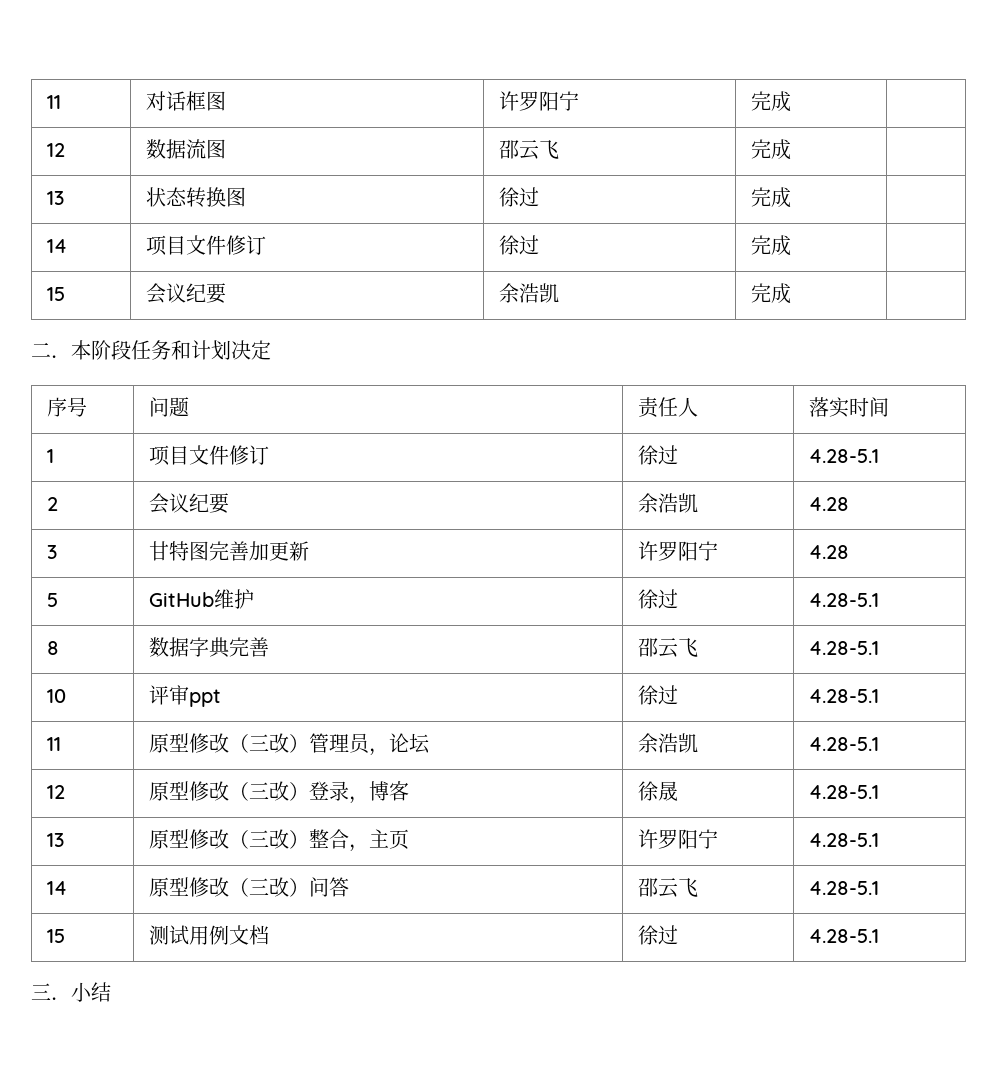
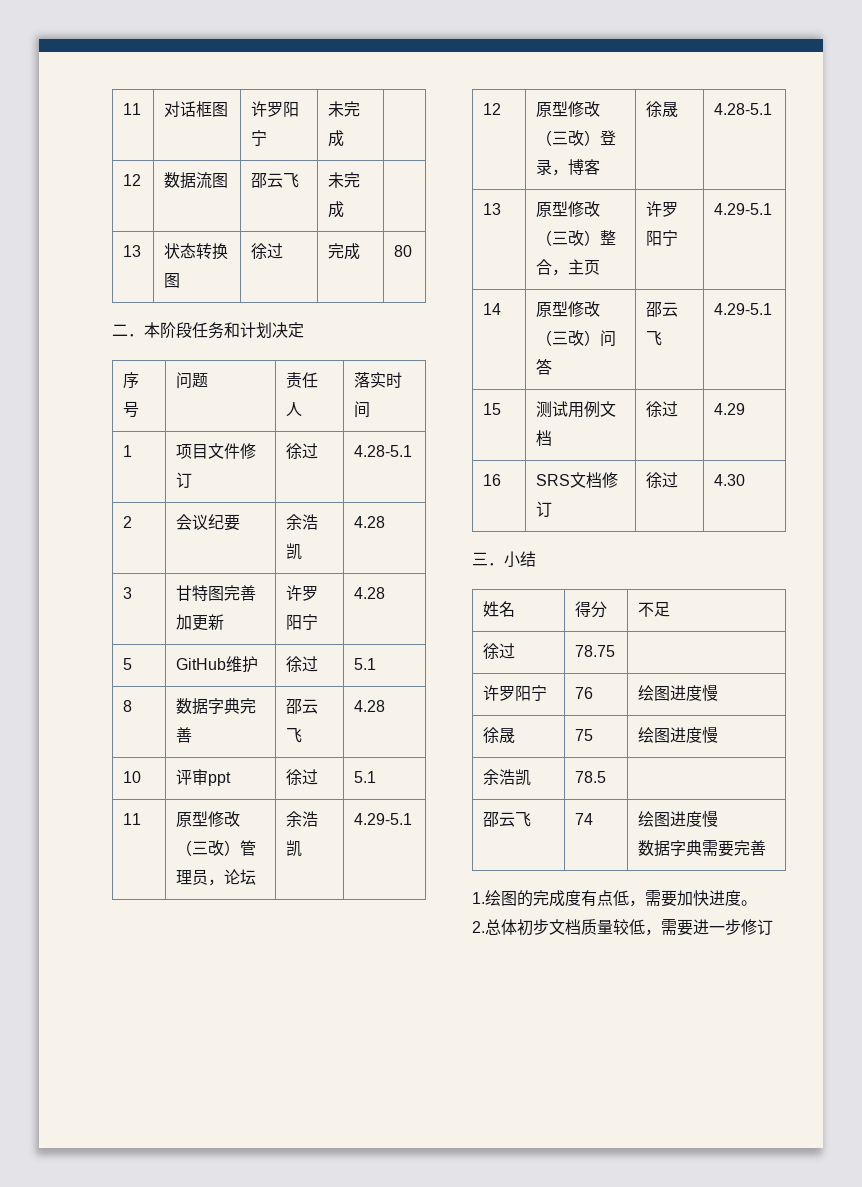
(579, 101) none -> [328,101,345,117] 未
(559, 149) none -> [328,172,345,188] 未
[46,239,67,253] [145,235,266,256] [498,235,539,255] [750,235,791,256] [46,287,65,301] [145,283,226,304] [498,283,559,303] [750,283,791,304] // 14 | 项目文件修订 | 徐过 | 完成 | // 15 | 会议纪要 | 余浩凯 | 完成 | -> [394,245,413,257] 80
[808,593,879,607] 4.28-5.1 -> [354,658,377,670] 5.1
[808,641,879,655] 4.28-5.1 -> [354,700,386,712] 4.28
[808,689,879,703] 4.28-5.1 -> [354,771,377,783] 5.1
[808,737,879,751] 4.28-5.1 -> [354,813,413,825] 4.29-5.1
[808,833,879,847] 4.28-5.1 -> [714,203,773,215] 4.29-5.1
[808,881,879,895] 4.28-5.1 -> [714,303,773,315] 4.29-5.1
[808,929,879,943] [31,982,111,1002] 4.28-5.1 // 三．小结 -> [714,403,746,415] [483,474,502,486] [536,472,619,488] [536,501,553,517] [646,472,679,489] [714,474,746,486] [472,551,536,568] [483,601,516,617] [575,601,608,618] [638,602,671,617] [483,643,516,660] [575,645,616,657] [483,685,548,702] [575,687,594,699] [638,684,719,701] [483,727,516,744] [575,729,594,741] [638,726,719,743] [483,769,532,786] [575,771,607,783] [483,811,532,827] [575,813,594,825] [638,810,719,827] [638,840,767,857] [472,890,757,907] [472,919,773,936] 4.29 // 16 | SRS文档修订 | 徐过 | 4.30 // 三．小结 // 姓名 | 得分 | 不足 // 徐过 | 78.75 | // 许罗阳宁 | 76 | 绘图进度慢 // 徐晟 | 75 | 绘图进度慢 // 余浩凯 | 78.5 | // 邵云飞 | 74 | 绘图进度慢 // 数据字典需要完善 // 1.绘图的完成度有点低，需要加快进度。 // 2.总体初步文档质量较低，需要进一步修订

